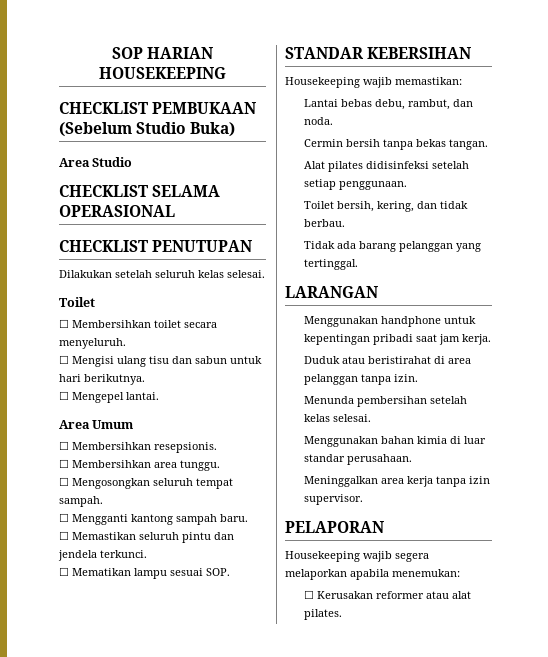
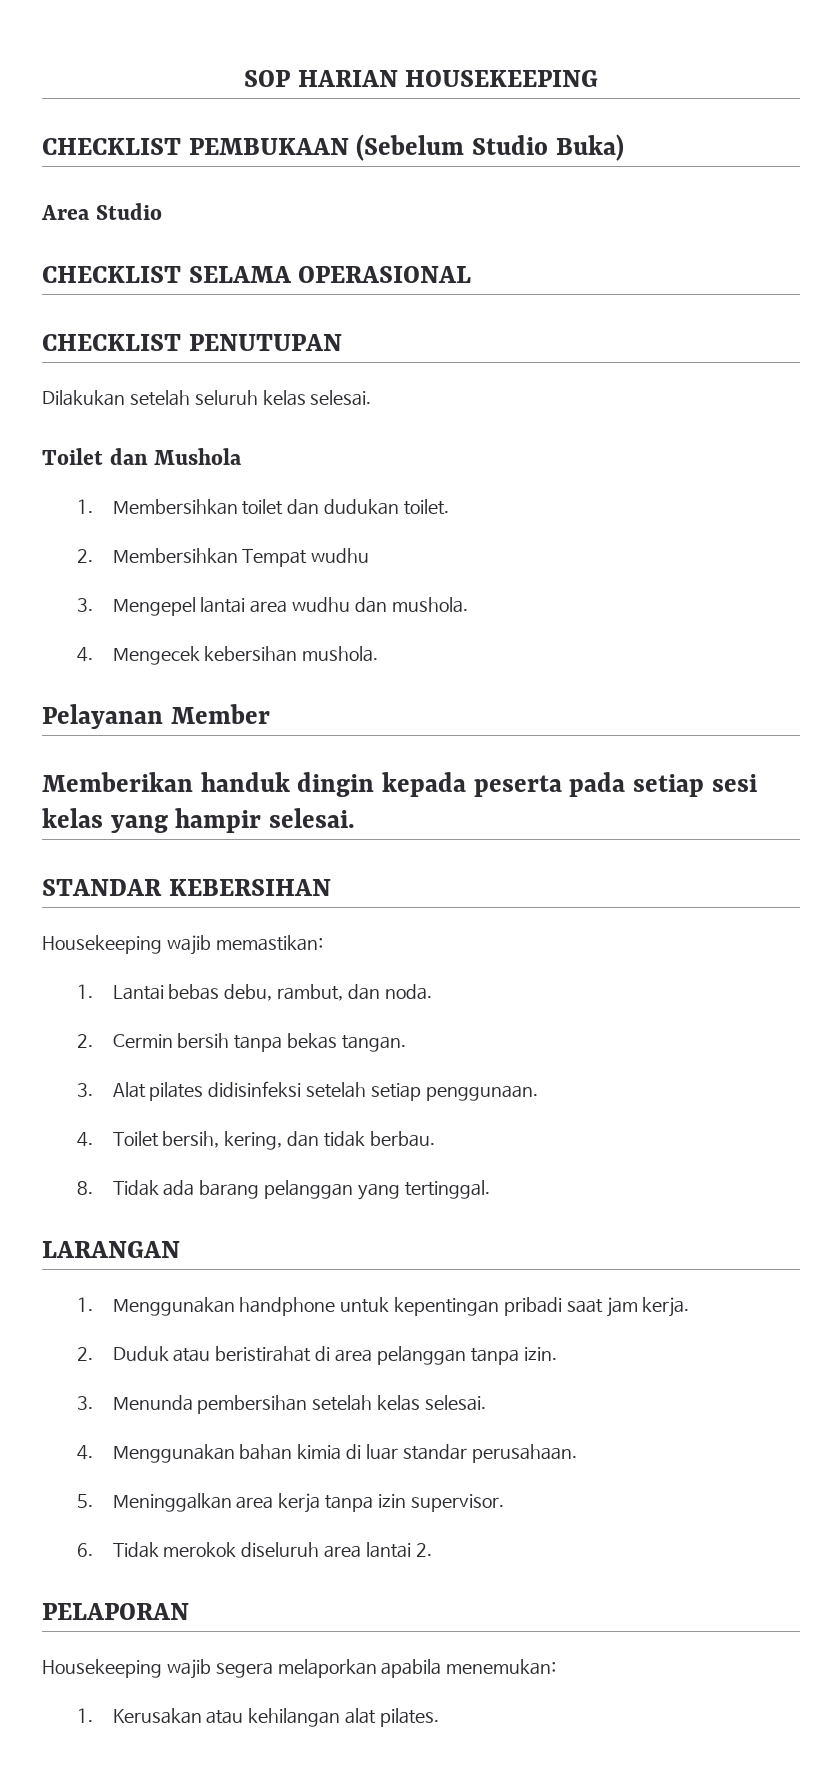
[59,319,217,328] [59,338,126,349] [59,355,262,367] [59,374,145,385] [59,391,159,403] [59,420,134,429] [59,441,217,453] [59,459,220,471] [59,477,233,489] [59,496,103,507] [59,513,248,525] [59,531,234,543] [58,550,147,561] [59,567,230,579] // ☐ Membersihkan toilet secara menyeluruh. // ☐ Mengisi ulang tisu dan sabun untuk hari berikutnya. // ☐ Mengepel lantai. // Area Umum // ☐ Membersihkan resepsionis. // ☐ Membersihkan area tunggu. // ☐ Mengosongkan seluruh tempat sampah. // ☐ Mengganti kantong sampah baru. // ☐ Memastikan seluruh pintu dan jendela terkunci. // ☐ Mematikan lampu sesuai SOP. -> [109,448,243,465] [77,499,449,515] [77,548,370,567] [77,597,468,616] [77,646,379,665] [42,704,270,729] [42,772,757,797] [42,808,356,833] dan Mushola // 1. Membersihkan toilet dan dudukan toilet. // 2. Membersihkan Tempat wudhu // 3. Mengepel lantai area wudhu dan mushola. // 4. Mengecek kebersihan mushola. // Pelayanan Member // Memberikan handuk dingin kepada peserta pada setiap sesi kelas yang hampir selesai.
(462, 81) none -> [77,984,94,999] 1.
(334, 121) none -> [77,1034,94,1048] 2.
(489, 144) none -> [77,1083,94,1097] 3.
(408, 185) none -> [77,1132,94,1147] 4.
(346, 223) none -> [77,1181,94,1195] 8.
(378, 292) none -> [77,1297,94,1312] 1.
(492, 339) none -> [77,1347,94,1361] 2.
(419, 378) none -> [77,1396,94,1410] 3.
(372, 418) none -> [77,1445,94,1460] 4.
(413, 459) none -> [77,1494,94,1508] 5.
(364, 499) none -> [77,1542,432,1558] // 6. Tidak merokok diseluruh area lantai 2.
[304,590,450,599] ☐ Kerusakan reformer atau -> [77,1708,341,1727] 1. Kerusakan atau kehilangan

